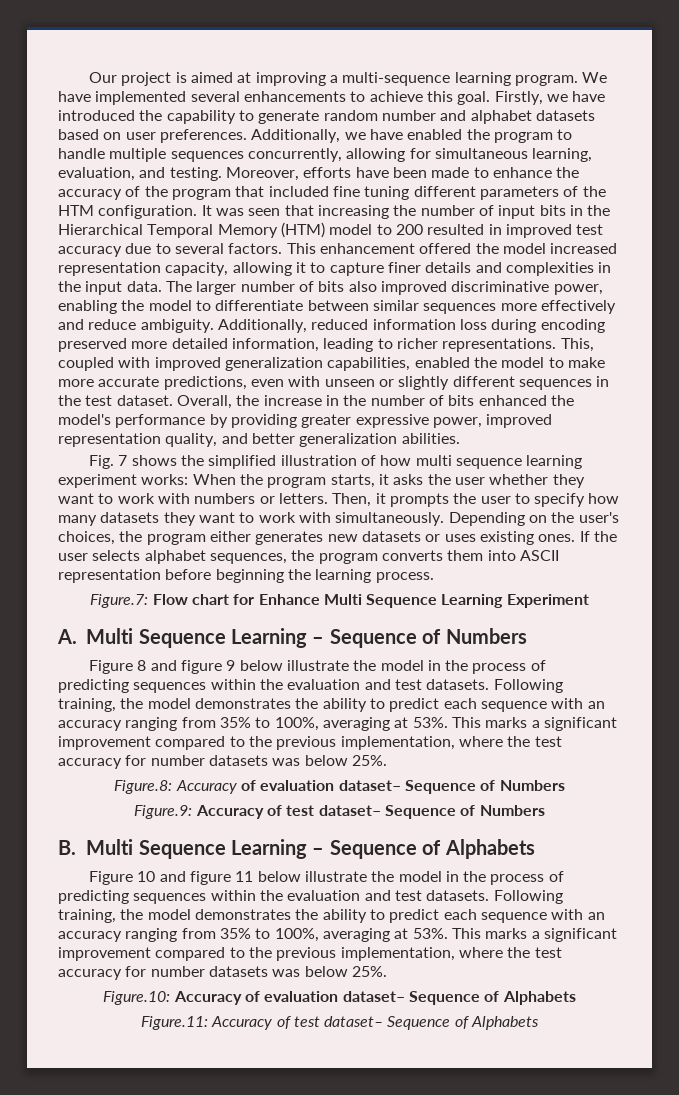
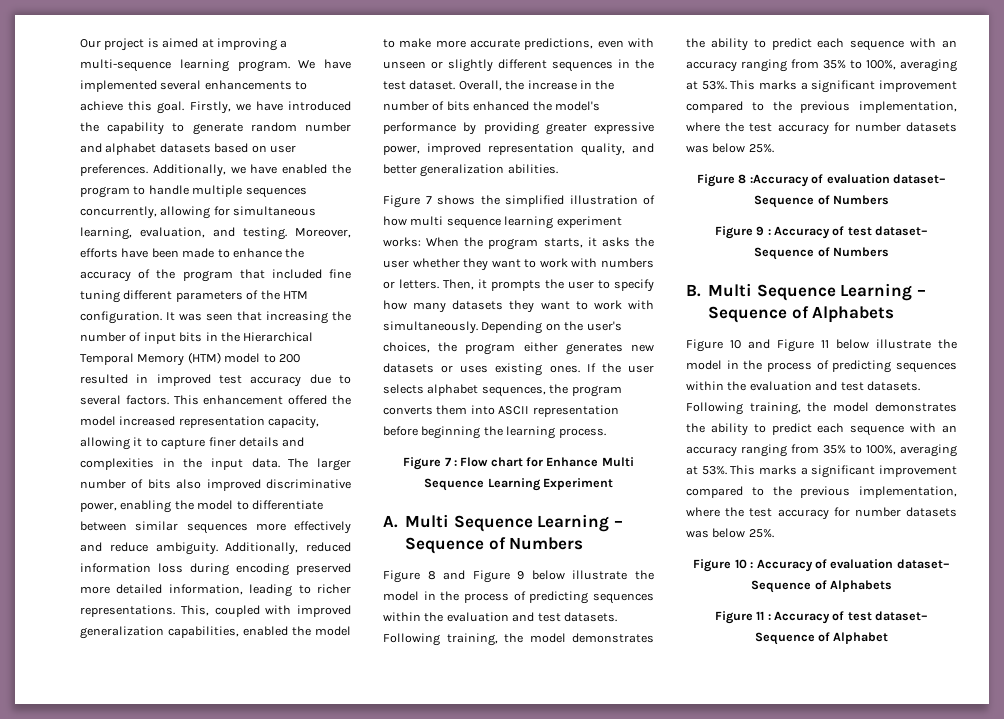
[88,455,114,469] Fig. -> [383,195,420,208] Figure
[90,594,149,608] Figure.7: -> [403,457,457,470] Figure 7 :
[180,660,222,674] figure -> [472,570,510,583] Figure
[114,780,237,794] Figure.8: Accuracy -> [697,174,809,187] Figure 8 :Accuracy
[134,805,193,819] Figure.9: -> [714,226,771,239] Figure 9 :
[189,871,231,885] figure -> [777,339,814,352] Figure
[103,991,171,1005] Figure.10: -> [693,559,754,572] Figure 10 :
[140,1016,540,1030] Figure.11: Accuracy of test dataset– Sequence of Alphabets -> [714,611,929,624] [754,632,889,645] Figure 11 : Accuracy of test dataset– Sequence of Alphabet

